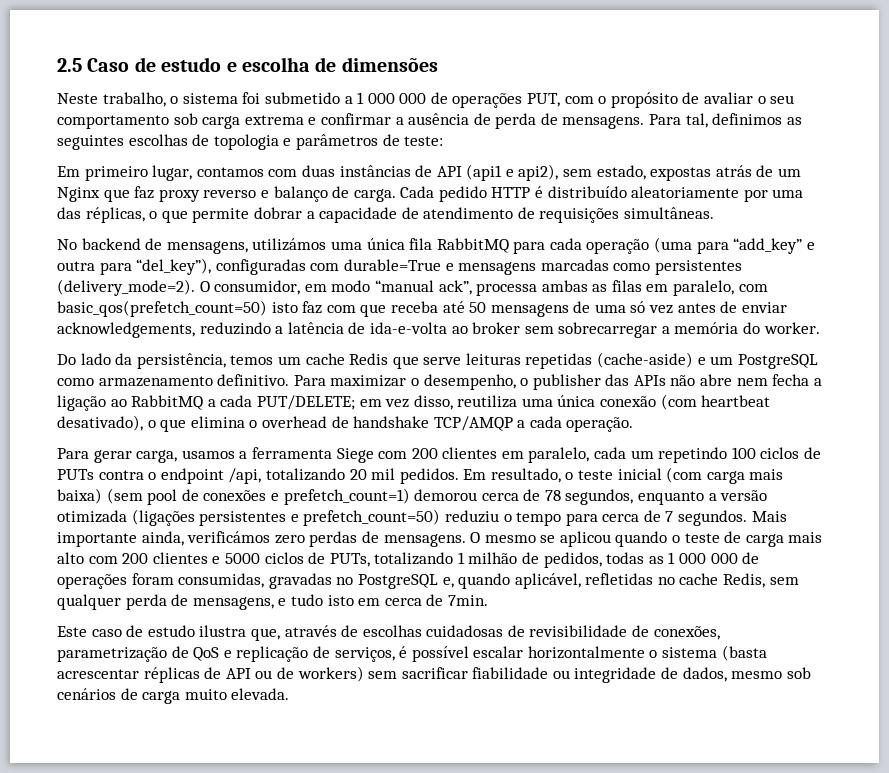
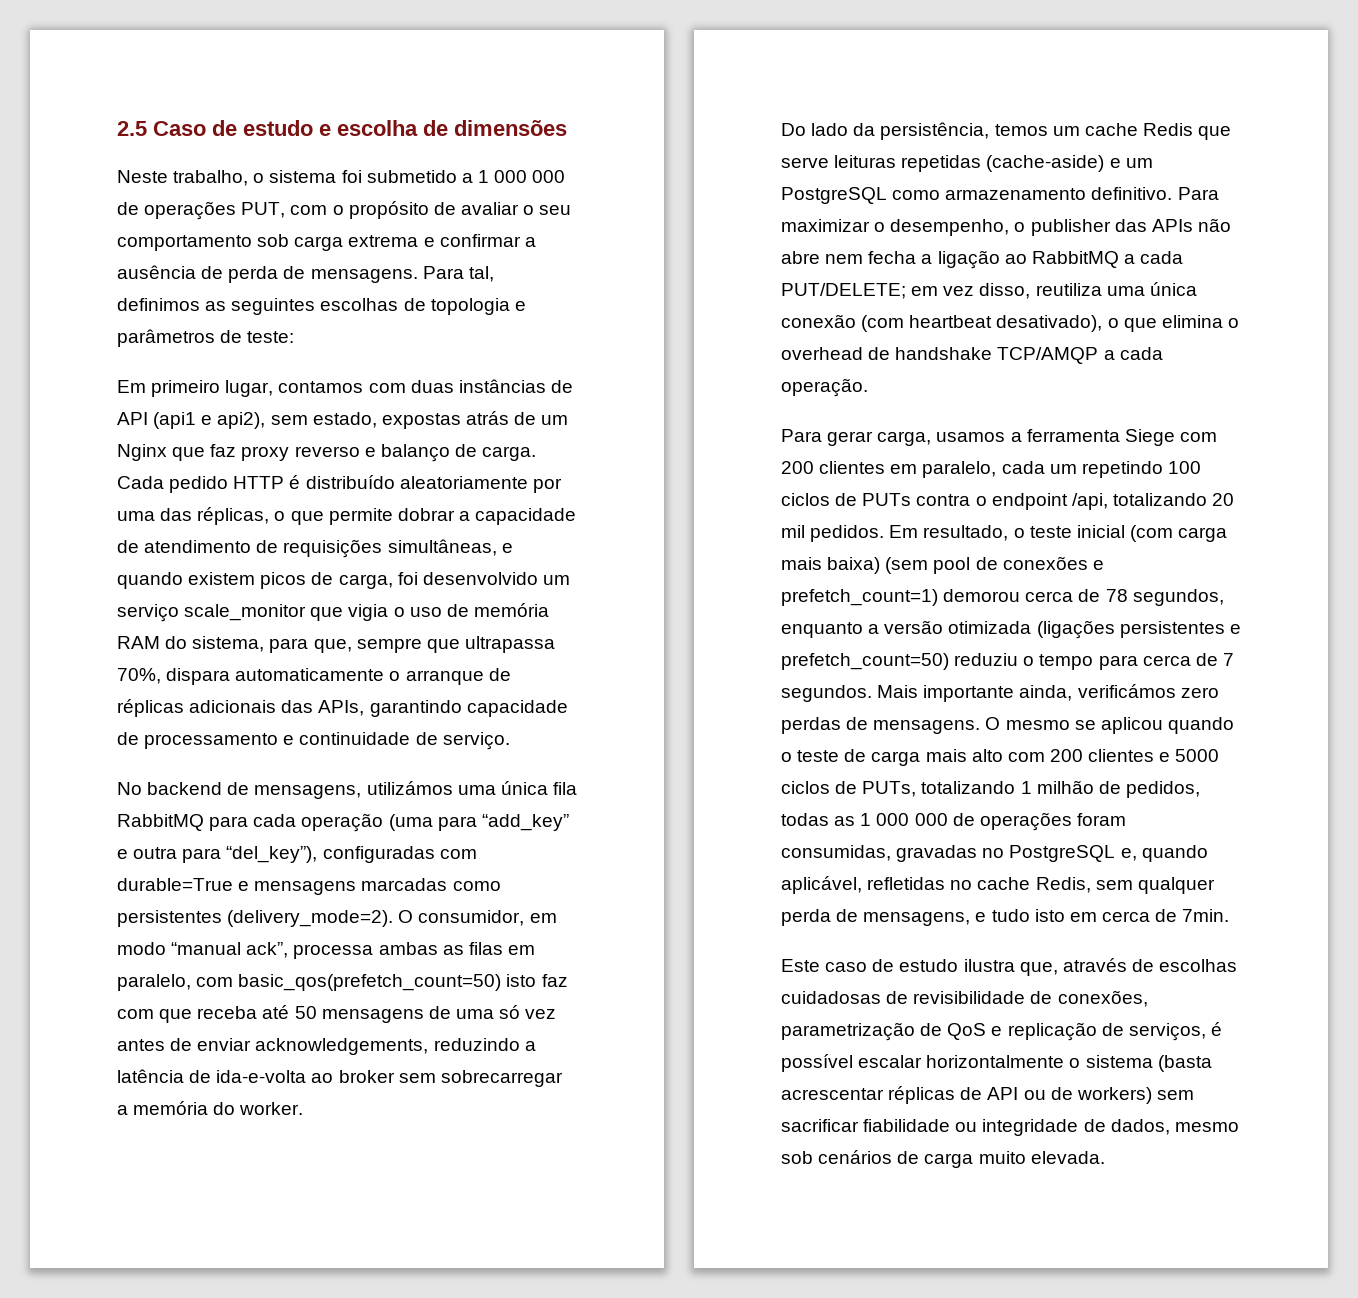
[624,207,715,219] simultâneas. -> [387,539,513,556] [117,572,570,589] [117,603,549,622] [117,636,555,653] [117,668,511,685] [117,699,568,717] [117,732,510,750] simultâneas, e quando existem picos de carga, foi desenvolvido um serviço scale_monitor que vigia o uso de memória RAM do sistema, para que, sempre que ultrapassa 70%, dispara automaticamente o arranque de réplicas adicionais das APIs, garantindo capacidade de processamento e continuidade de serviço.

